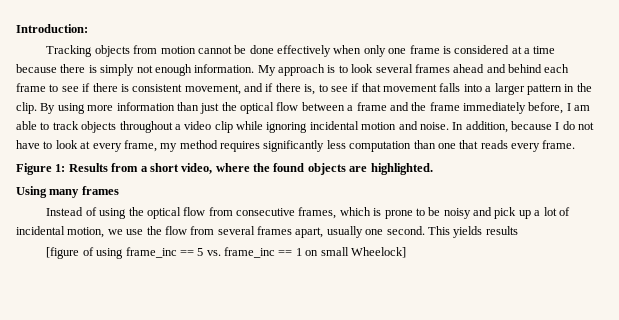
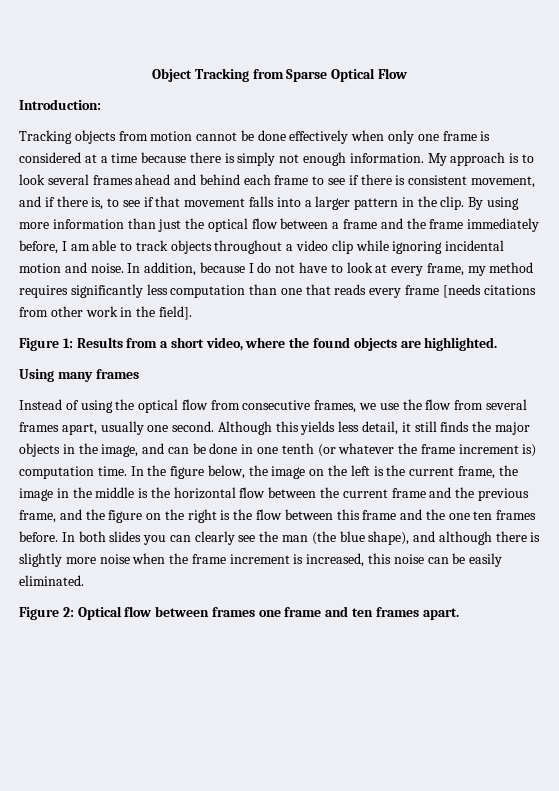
(16, 28) none -> [152,68,407,82] Object Tracking from Sparse Optical Flow //
[542,140,576,149] frame. -> [405,284,536,298] [19,306,192,320] frame [needs citations from other work in the field].
[339,207,570,219] [16,226,105,238] which is prone to be noisy and pick up a lot of incidental motion, -> (357, 406) none
[427,226,518,238] [46,247,406,259] This yields results // [figure of using frame_inc == 5 vs. frame_inc == 1 on small Wheelock] -> [217,421,530,435] [19,443,537,457] [19,465,518,479] [19,487,529,501] [19,509,537,523] [19,531,541,545] [19,553,503,567] [19,575,84,586] [19,606,459,620] Although this yields less detail, it still finds the major objects in the image, and can be done in one tenth (or whatever the frame increment is) computation time. In the figure below, the image on the left is the current frame, the image in the middle is the horizontal flow between the current frame and the previous frame, and the figure on the right is the flow between this frame and the one ten frames before. In both slides you can clearly see the man (the blue shape), and although there is slightly more noise when the frame increment is increased, this noise can be easily eliminated. // Figure 2: Optical flow between frames one frame and ten frames apart.

